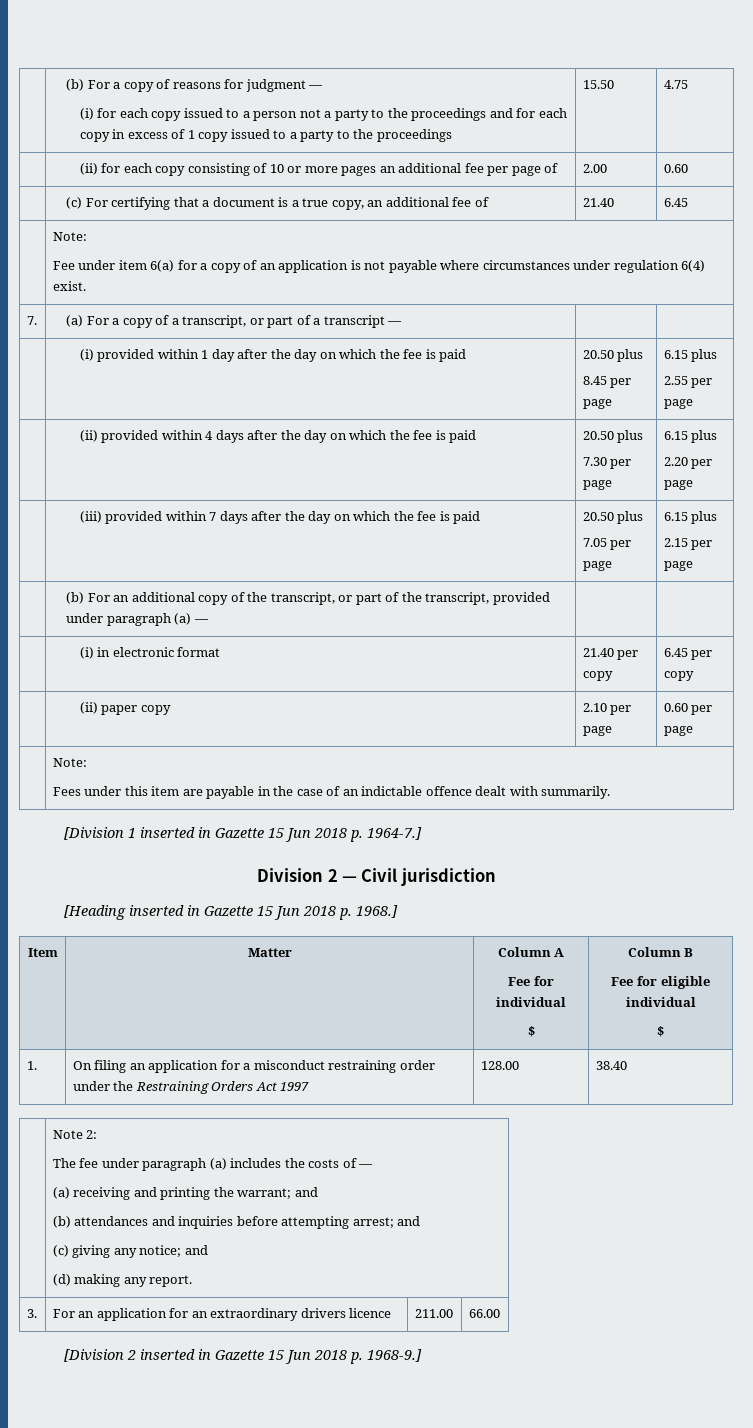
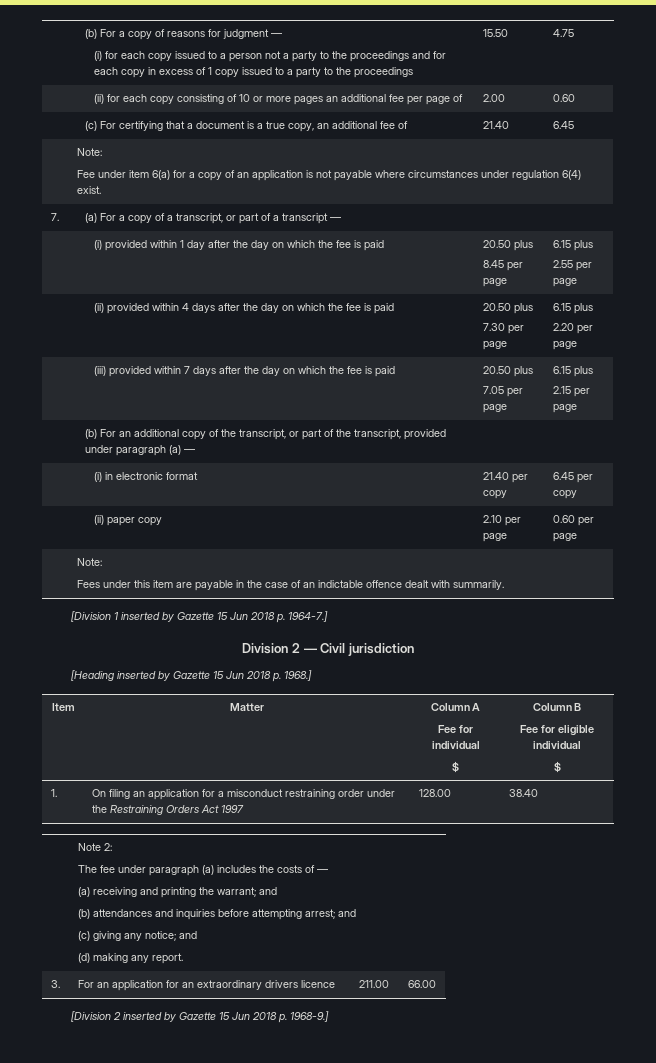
[198,827,212,838] in -> [161,612,174,622] by
[187,905,201,916] in -> [157,671,170,681] by
[198,1349,212,1360] in -> [163,1012,176,1022] by

